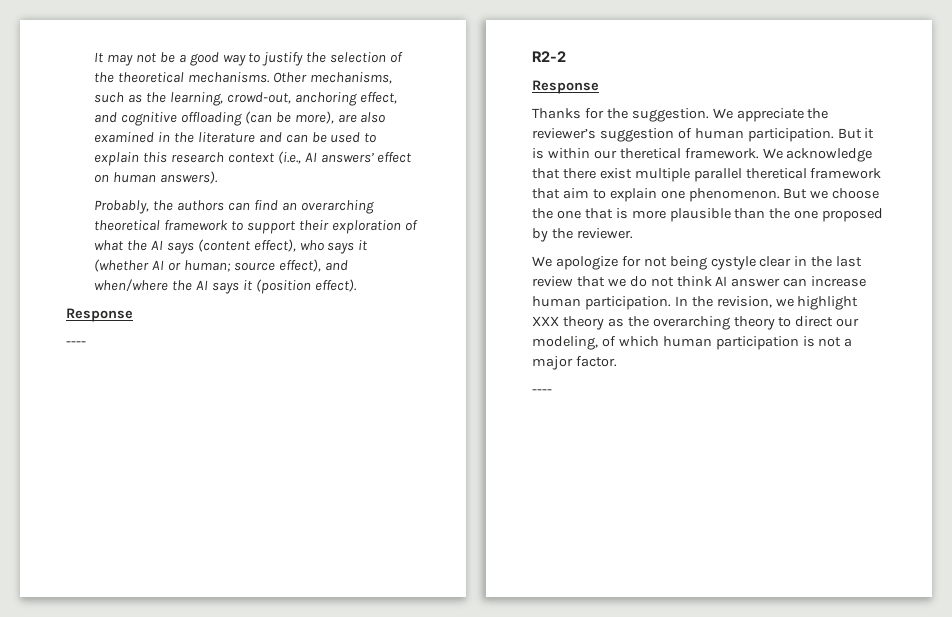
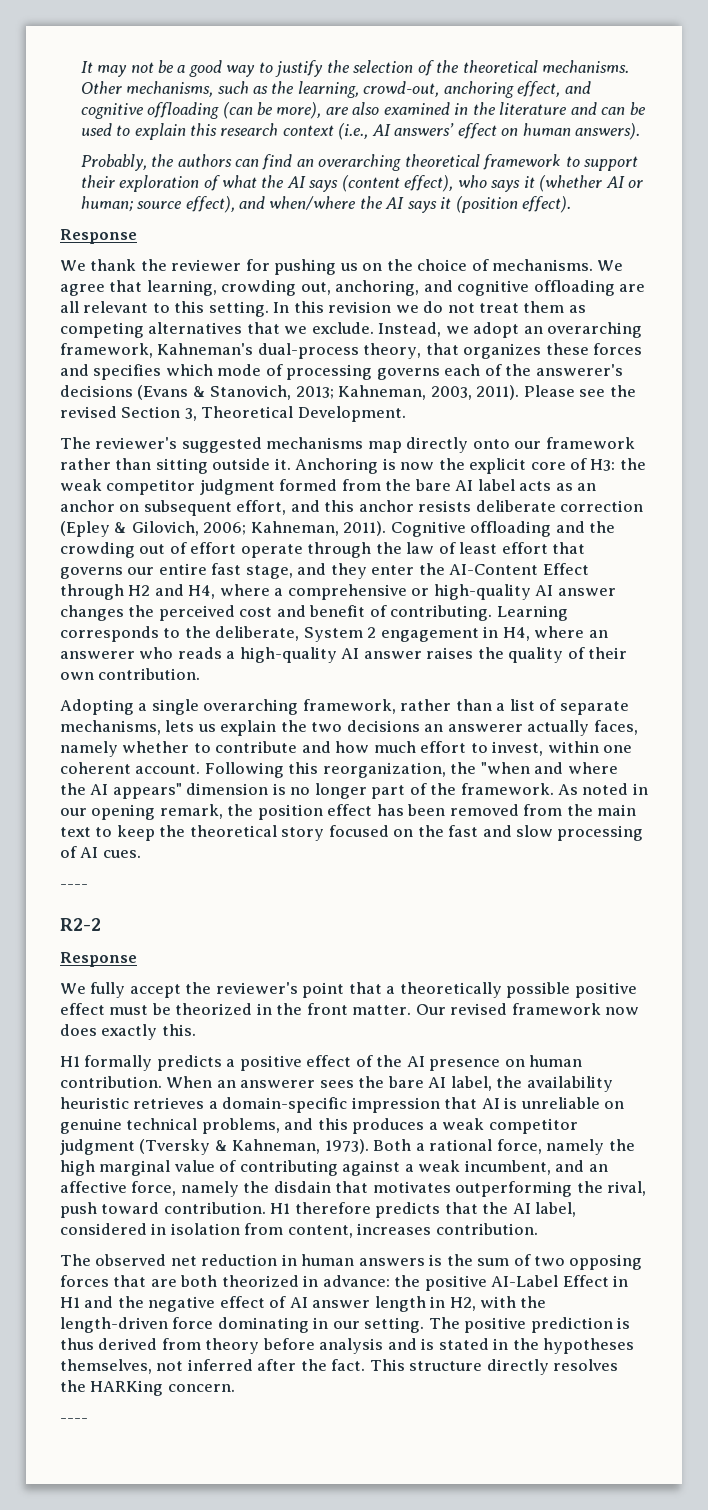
[66,341,86,346] [532,51,566,62] [532,80,599,94] [532,108,829,122] [532,128,875,142] [532,148,873,162] [532,168,882,182] [532,188,880,202] [532,208,884,222] [532,228,633,242] [532,256,863,270] [532,276,867,287] [532,296,859,310] [532,316,860,330] [532,336,853,350] [532,356,617,370] ---- // R2-2 // Response // Thanks for the suggestion. We appreciate the reviewer’s suggestion of human participation. But it is within our theretical framework. We acknowledge that there exist multiple parallel theretical framework that aim to explain one phenomenon. But we choose the one that is more plausible than the one proposed by the reviewer. // We apologize for not being cystyle clear in the last review that we do not think AI answer can increase human participation. In the revision, we highlight XXX theory as the overarching theory to direct our modeling, of which human participation is not a major factor. -> [60,259,624,275] [60,280,646,296] [60,301,586,317] [60,322,643,338] [60,343,643,359] [60,364,623,380] [60,385,636,400] [60,406,406,422] [60,437,635,453] [60,458,646,474] [60,479,597,495] [60,500,644,516] [60,521,616,537] [60,542,586,558] [60,563,589,579] [60,584,616,600] [60,605,568,621] [60,626,608,642] [60,647,628,663] [60,668,201,680] [60,699,629,715] [60,720,638,736] [60,741,633,757] [60,762,618,778] [60,783,648,799] [60,804,637,820] [60,825,644,841] [60,846,141,858] [60,884,88,889] [60,918,101,931] [60,952,137,967] [60,982,637,998] [60,1003,640,1015] [60,1024,196,1040] [60,1055,583,1071] [60,1076,613,1092] [60,1097,625,1113] [60,1118,578,1134] [60,1139,635,1155] [60,1160,608,1176] [60,1181,647,1197] [60,1202,577,1218] [60,1223,538,1238] [60,1254,643,1270] [60,1275,629,1291] [60,1296,547,1312] [60,1317,631,1333] [60,1338,635,1354] [60,1359,619,1375] [60,1380,235,1396] We thank the reviewer for pushing us on the choice of mechanisms. We agree that learning, crowding out, anchoring, and cognitive offloading are all relevant to this setting. In this revision we do not treat them as competing alternatives that we exclude. Instead, we adopt an overarching framework, Kahneman's dual-process theory, that organizes these forces and specifies which mode of processing governs each of the answerer's decisions (Evans & Stanovich, 2013; Kahneman, 2003, 2011). Please see the revised Section 3, Theoretical Development. // The reviewer's suggested mechanisms map directly onto our framework rather than sitting outside it. Anchoring is now the explicit core of H3: the weak competitor judgment formed from the bare AI label acts as an anchor on subsequent effort, and this anchor resists deliberate correction (Epley & Gilovich, 2006; Kahneman, 2011). Cognitive offloading and the crowding out of effort operate through the law of least effort that governs our entire fast stage, and they enter the AI-Content Effect through H2 and H4, where a comprehensive or high-quality AI answer changes the perceived cost and benefit of contributing. Learning corresponds to the deliberate, System 2 engagement in H4, where an answerer who reads a high-quality AI answer raises the quality of their own contribution. // Adopting a single overarching framework, rather than a list of separate mechanisms, lets us explain the two decisions an answerer actually faces, namely whether to contribute and how much effort to invest, within one coherent account. Following this reorganization, the "when and where the AI appears" dimension is no longer part of the framework. As noted in our opening remark, the position effect has been removed from the main text to keep the theoretical story focused on the fast and slow processing of AI cues. // ---- // R2-2 // Response // We fully accept the reviewer's point that a theoretically possible positive effect must be theorized in the front matter. Our revised framework now does exactly this. // H1 formally predicts a positive effect of the AI presence on human contribution. When an answerer sees the bare AI label, the availability heuristic retrieves a domain-specific impression that AI is unreliable on genuine technical problems, and this produces a weak competitor judgment (Tversky & Kahneman, 1973). Both a rational force, namely the high marginal value of contributing against a weak incumbent, and an affective force, namely the disdain that motivates outperforming the rival, push toward contribution. H1 therefore predicts that the AI label, considered in isolation from content, increases contribution. // The observed net reduction in human answers is the sum of two opposing forces that are both theorized in advance: the positive AI-Label Effect in H1 and the negative effect of AI answer length in H2, with the length-driven force dominating in our setting. The positive prediction is thus derived from theory before analysis and is stated in the hypotheses themselves, not inferred after the fact. This structure directly resolves the HARKing concern.

